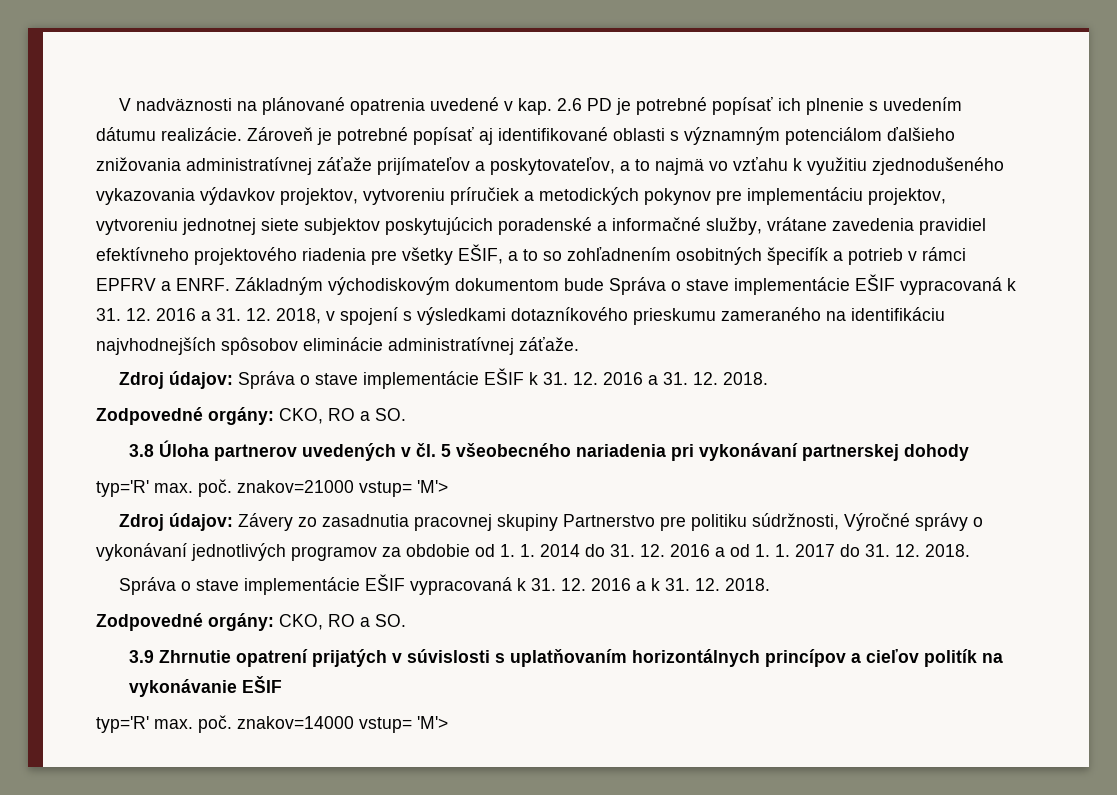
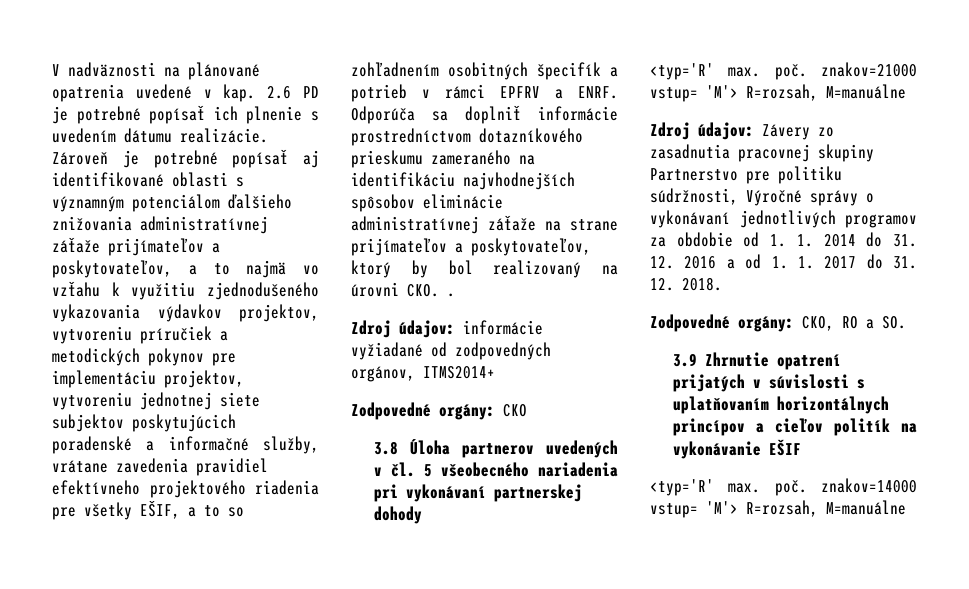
[235,274,1016,295] [96,307,506,325] Základným východiskovým dokumentom bude Správa o stave implementácie EŠIF vypracovaná k 31. 12. 2016 a 31. 12. 2018, v spojení s výsledkami -> [351,105,618,124] [351,128,471,146] Odporúča sa doplniť informácie prostredníctvom
[519,337,579,351] [119,368,769,389] [96,407,406,425] záťaže. // Zdroj údajov: Správa o stave implementácie EŠIF k 31. 12. 2016 a 31. 12. 2018. // Zodpovedné orgány: CKO, RO a SO. -> [488,215,618,231] [351,238,591,256] [351,260,618,278] [351,282,455,297] [351,320,543,338] [351,342,551,360] [351,366,495,382] [351,402,527,420] záťaže na strane prijímateľov a poskytovateľov, ktorý by bol realizovaný na úrovni CKO. . // Zdroj údajov: informácie vyžiadané od zodpovedných orgánov, ITMS2014+ // Zodpovedné orgány: CKO
[96,480,149,497] typ='R' -> [650,63,714,80] <typ='R'
(448, 486) none -> [746,84,906,101] R=rozsah, M=manuálne
[119,574,771,595] // Správa o stave implementácie EŠIF vypracovaná k 31. 12. 2016 a k 31. 12. 2018. -> (722, 284) none
[96,716,149,733] typ='R' -> [650,479,714,496] <typ='R'
(448, 722) none -> [746,500,906,517] R=rozsah, M=manuálne

